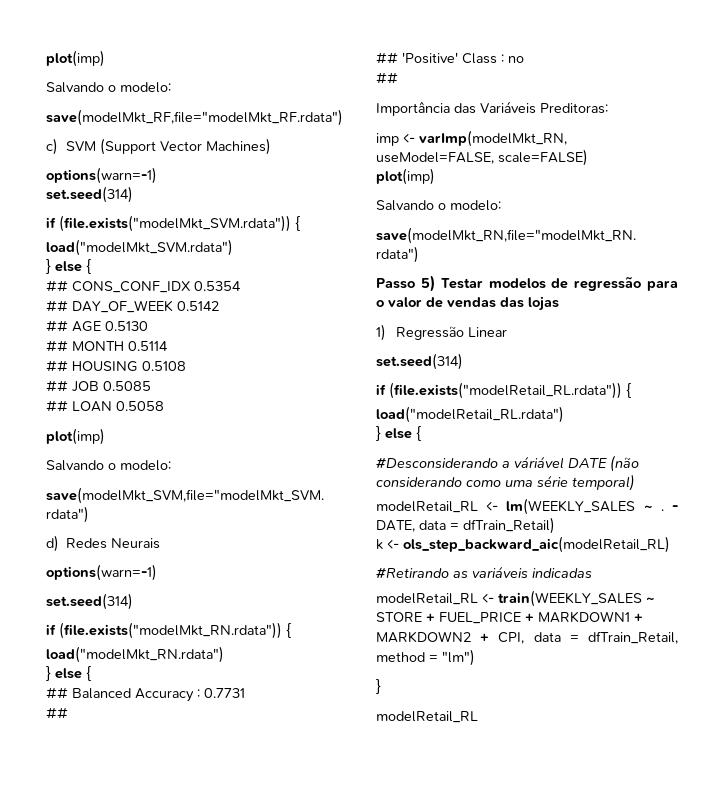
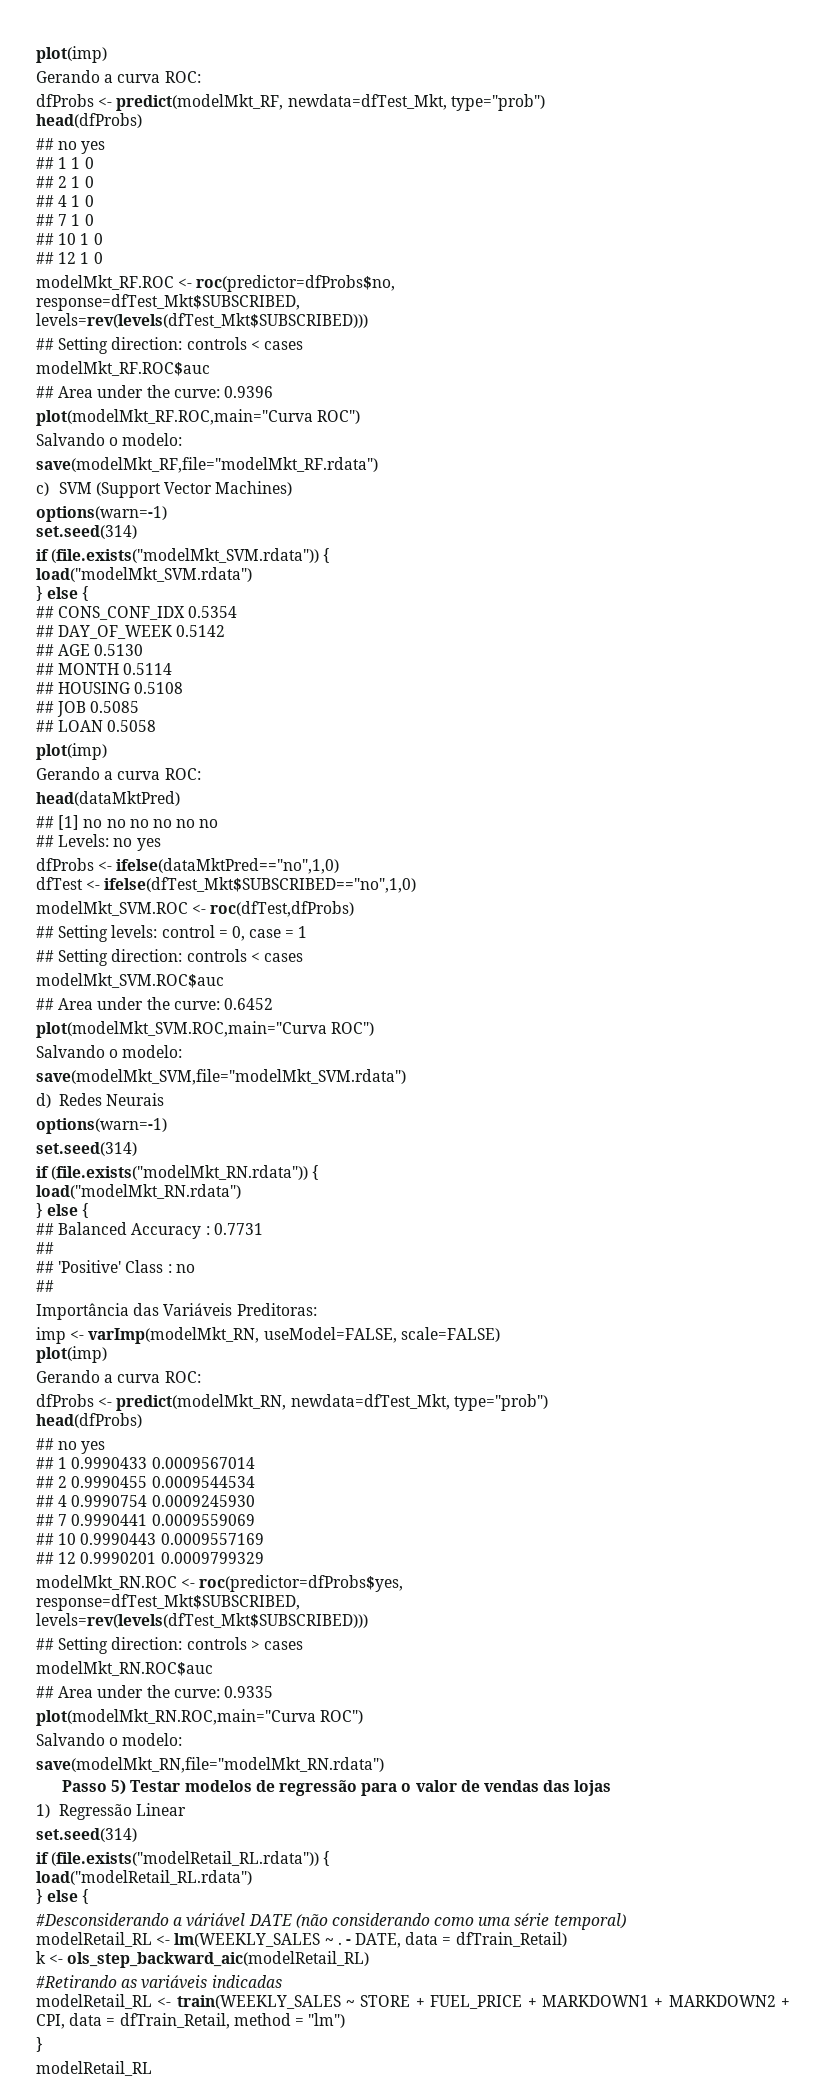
[46,50,105,67] plot(imp) -> [36,46,107,63] [36,70,201,83] [36,94,545,111] [36,113,142,128] [36,138,106,154] [36,157,94,169] [36,176,94,188] [36,195,94,207] [36,214,94,226] [36,233,103,245] [36,252,103,264] [36,275,396,292] [36,294,300,311] [36,313,368,328] [36,337,303,354] [36,361,210,376] [36,385,273,398] [36,409,361,426] plot(imp) // Gerando a curva ROC: // dfProbs <- predict(modelMkt_RF, newdata=dfTest_Mkt, type="prob") // head(dfProbs) // ## no yes // ## 1 1 0 // ## 2 1 0 // ## 4 1 0 // ## 7 1 0 // ## 10 1 0 // ## 12 1 0 // modelMkt_RF.ROC <- roc(predictor=dfProbs$no, // response=dfTest_Mkt$SUBSCRIBED, // levels=rev(levels(dfTest_Mkt$SUBSCRIBED))) // ## Setting direction: controls < cases // modelMkt_RF.ROC$auc // ## Area under the curve: 0.9396 // plot(modelMkt_RF.ROC,main="Curva ROC")
(105, 436) none -> [36,767,201,780] [36,791,180,806] [36,815,219,830] [36,834,161,851] [36,858,340,874] [36,877,417,893] [36,901,355,917] [36,925,308,942] [36,949,303,966] [36,973,224,988] [36,997,273,1010] [36,1021,375,1038] // Gerando a curva ROC: // head(dataMktPred) // ## [1] no no no no no no // ## Levels: no yes // dfProbs <- ifelse(dataMktPred=="no",1,0) // dfTest <- ifelse(dfTest_Mkt$SUBSCRIBED=="no",1,0) // modelMkt_SVM.ROC <- roc(dfTest,dfProbs) // ## Setting levels: control = 0, case = 1 // ## Setting direction: controls < cases // modelMkt_SVM.ROC$auc // ## Area under the curve: 0.6452 // plot(modelMkt_SVM.ROC,main="Curva ROC")
(435, 176) none -> [36,1370,201,1383] [36,1394,548,1411] [36,1413,142,1428] [36,1438,106,1454] [36,1457,255,1469] [36,1476,255,1488] [36,1495,255,1507] [36,1514,255,1526] [36,1533,264,1545] [36,1552,264,1564] [36,1575,404,1592] [36,1594,300,1611] [36,1613,368,1628] [36,1637,303,1654] [36,1661,213,1676] [36,1685,273,1698] [36,1709,364,1726] // Gerando a curva ROC: // dfProbs <- predict(modelMkt_RN, newdata=dfTest_Mkt, type="prob") // head(dfProbs) // ## no yes // ## 1 0.9990433 0.0009567014 // ## 2 0.9990455 0.0009544534 // ## 4 0.9990754 0.0009245930 // ## 7 0.9990441 0.0009559069 // ## 10 0.9990443 0.0009557169 // ## 12 0.9990201 0.0009799329 // modelMkt_RN.ROC <- roc(predictor=dfProbs$yes, // response=dfTest_Mkt$SUBSCRIBED, // levels=rev(levels(dfTest_Mkt$SUBSCRIBED))) // ## Setting direction: controls > cases // modelMkt_RN.ROC$auc // ## Area under the curve: 0.9335 // plot(modelMkt_RN.ROC,main="Curva ROC")

